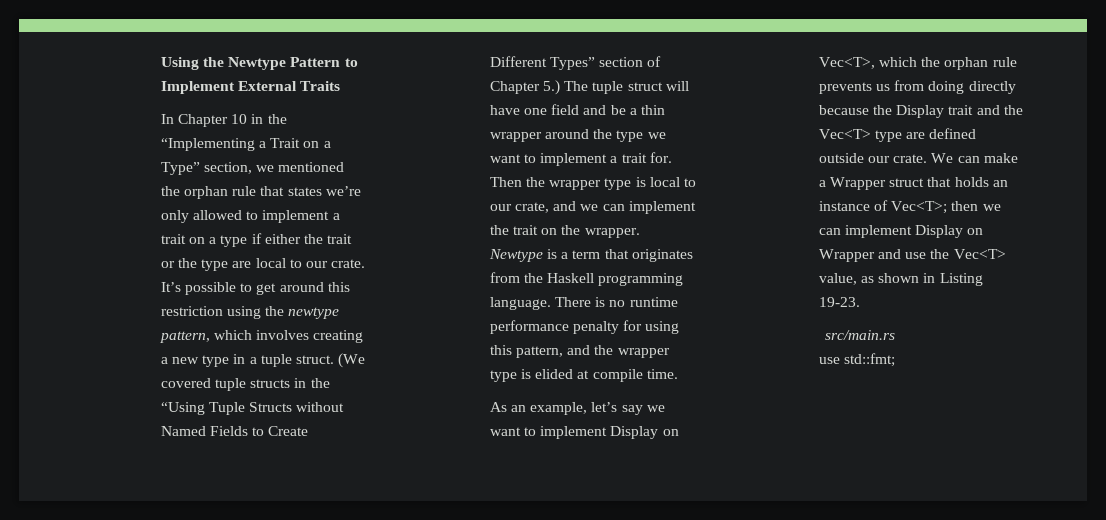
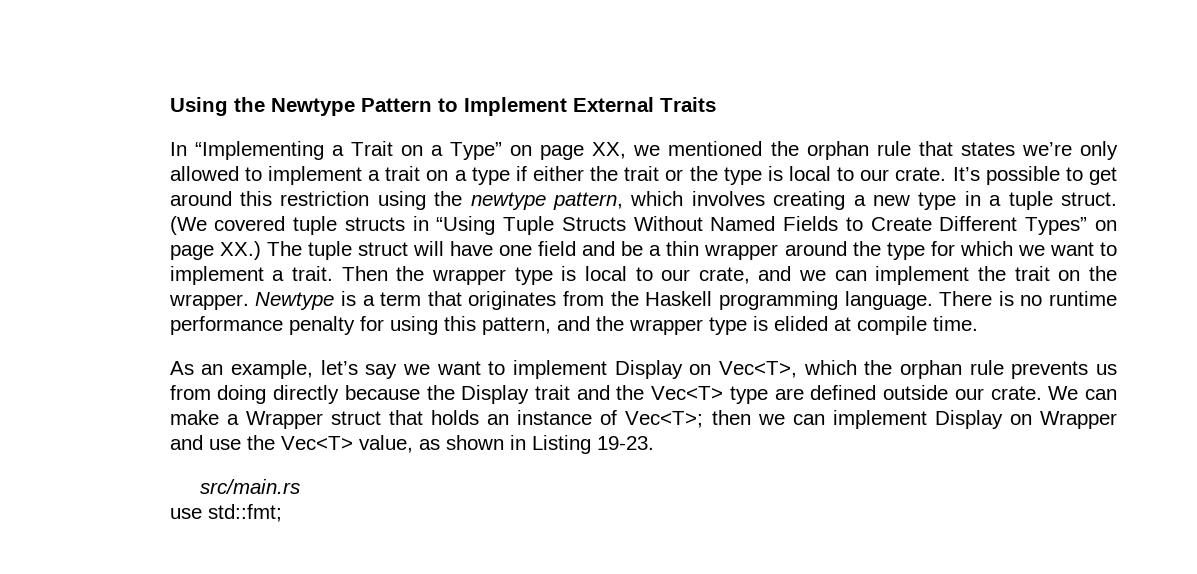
[178,114,287,127] Chapter 10 in the -> (187, 149) none
[204,162,253,174] section, -> [510,142,627,160] on page XX,
[232,261,252,268] are -> [767,166,783,181] is
[310,378,330,388] the -> (429, 223) none
[296,402,345,412] without -> [633,216,703,231] Without
[599,56,662,67] [489,80,561,95] section of Chapter 5.) -> [1095,220,1117,231] [169,241,261,260] on page XX.)
(644, 136) none -> [930,241,1013,256] for which
[621,152,672,163] trait for. -> [291,266,333,281] trait.

